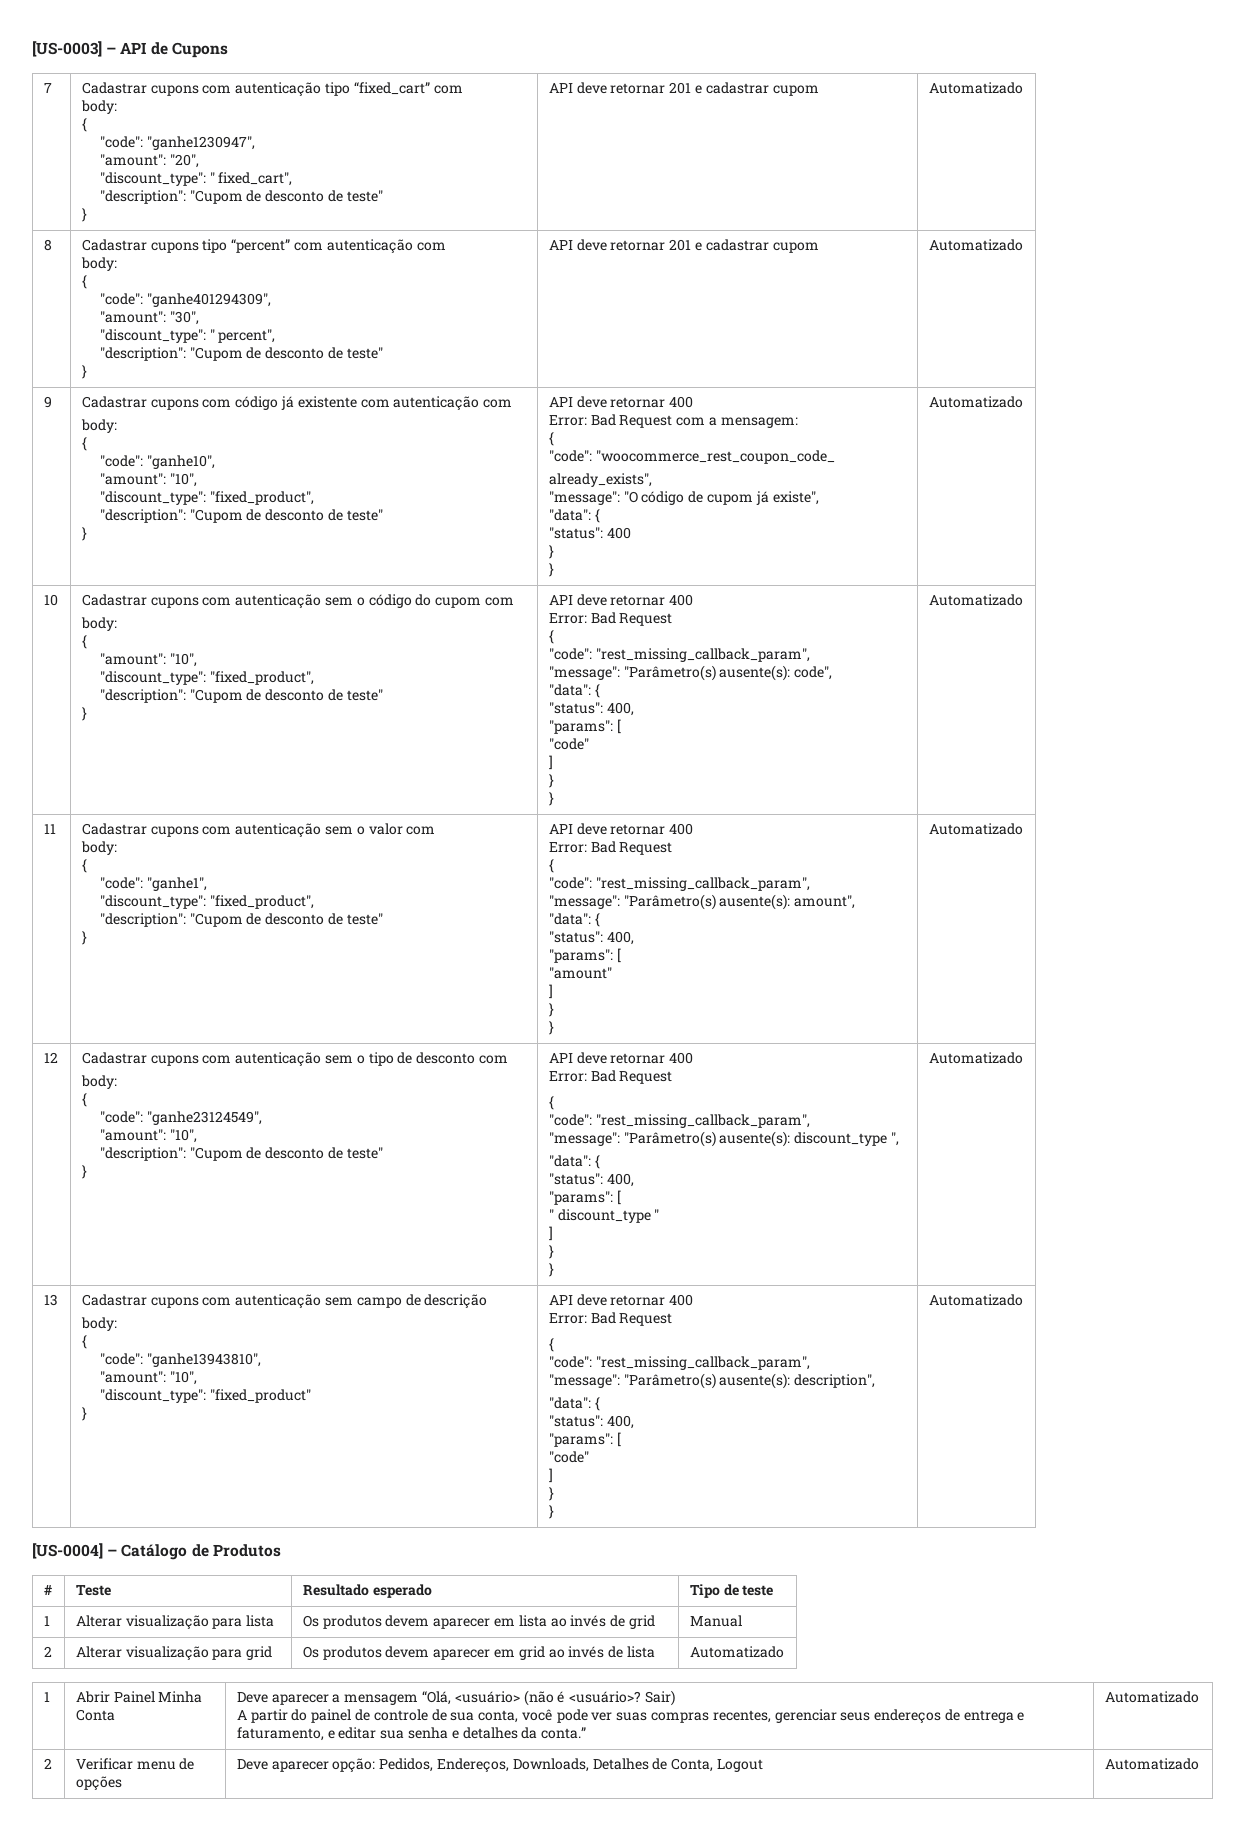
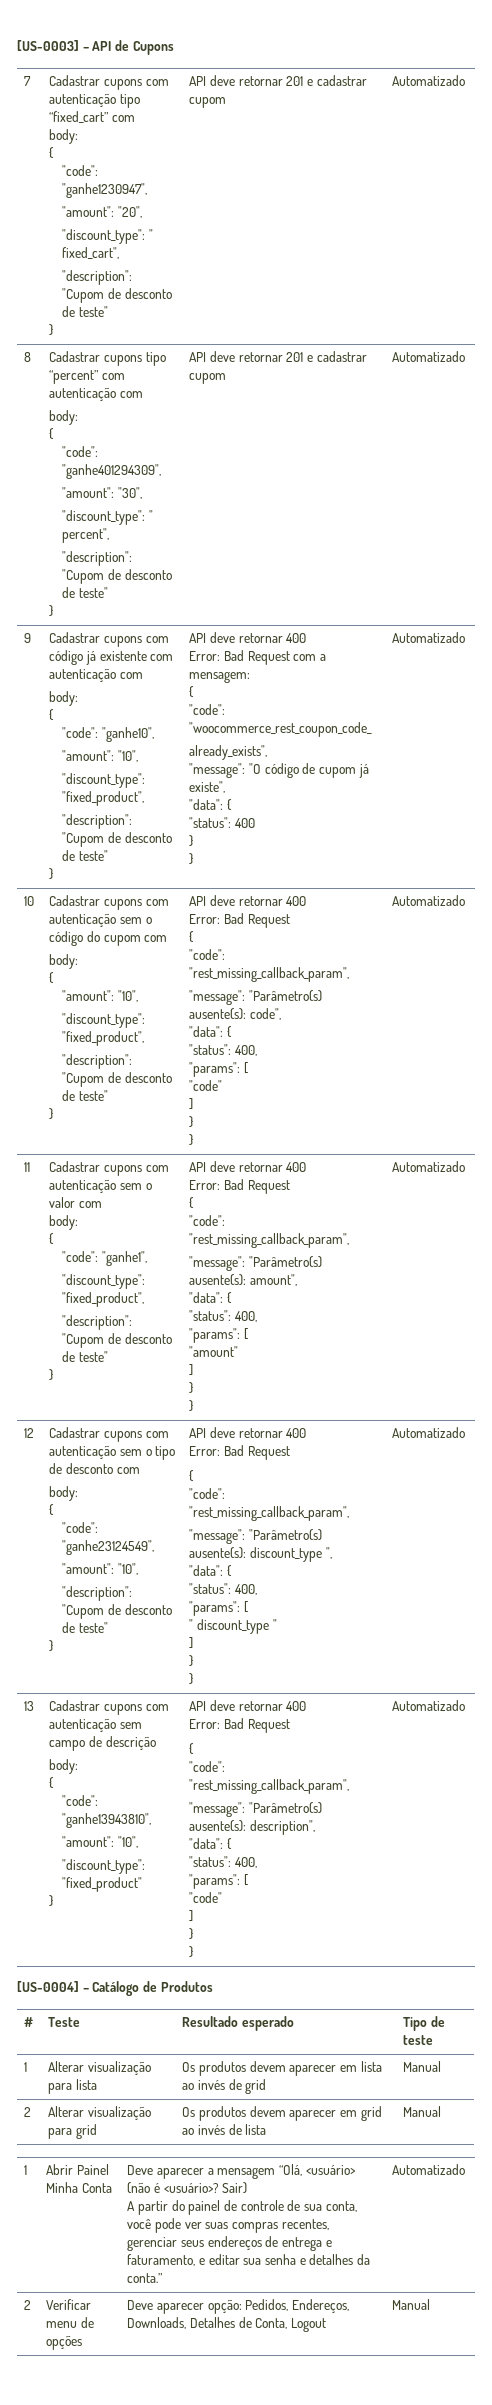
[689,1646,784,1658] Automatizado -> [403,2106,442,2117] Manual
[1104,1758,1199,1770] Automatizado -> [392,2299,431,2310] Manual

